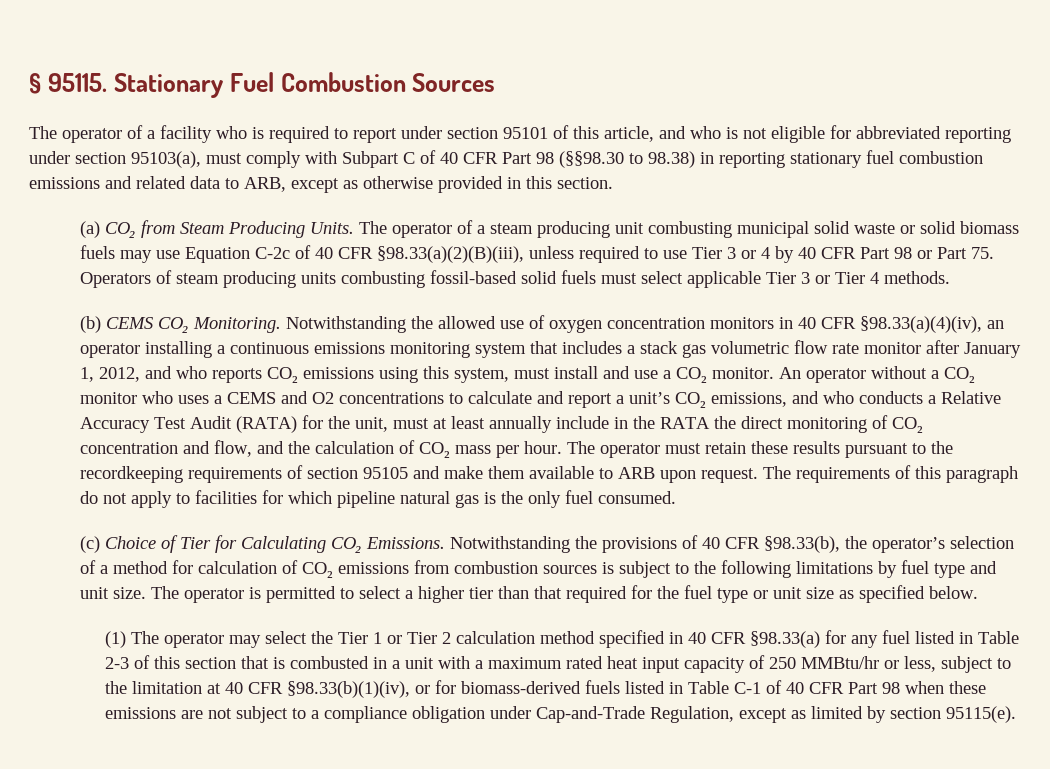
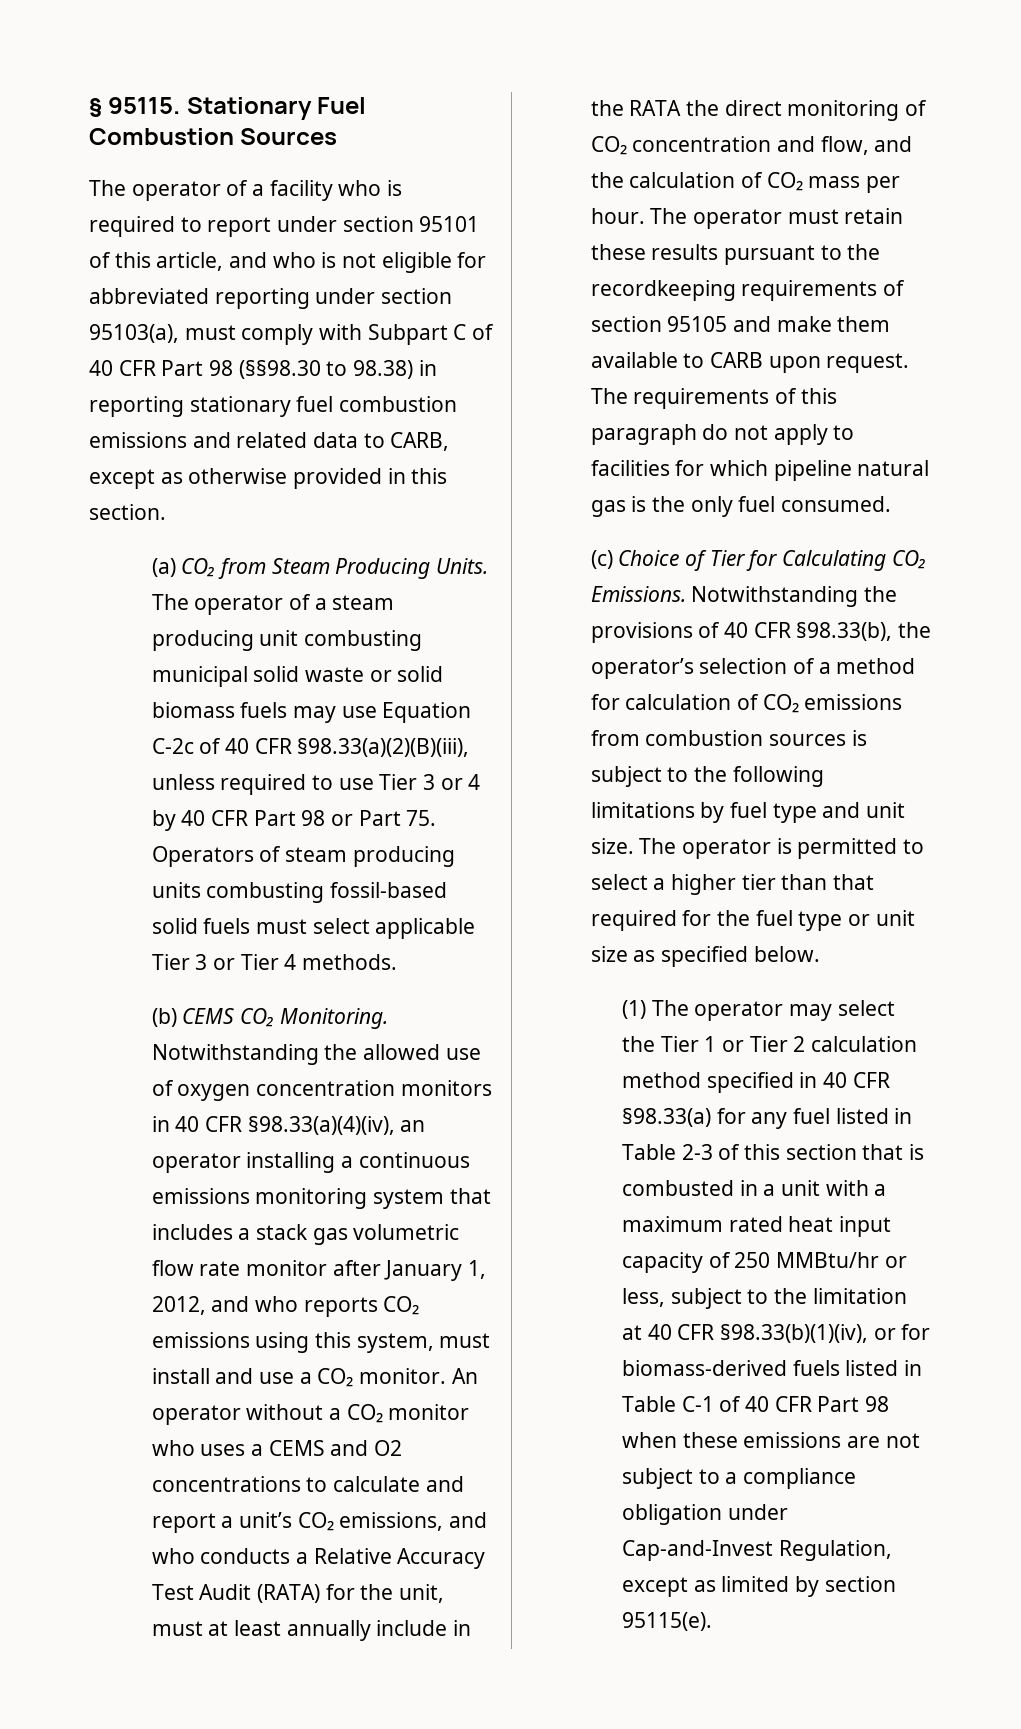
[244,177,286,192] ARB, -> [390,432,450,451] CARB,
[617,467,655,479] ARB -> [709,352,763,368] CARB
[535,706,645,723] Cap-and-Trade -> [621,1540,773,1561] Cap-and-Invest

